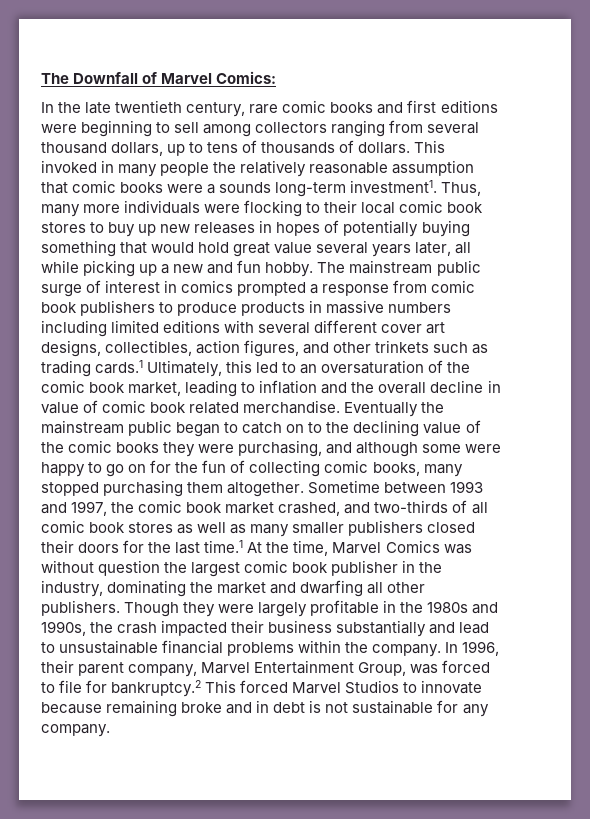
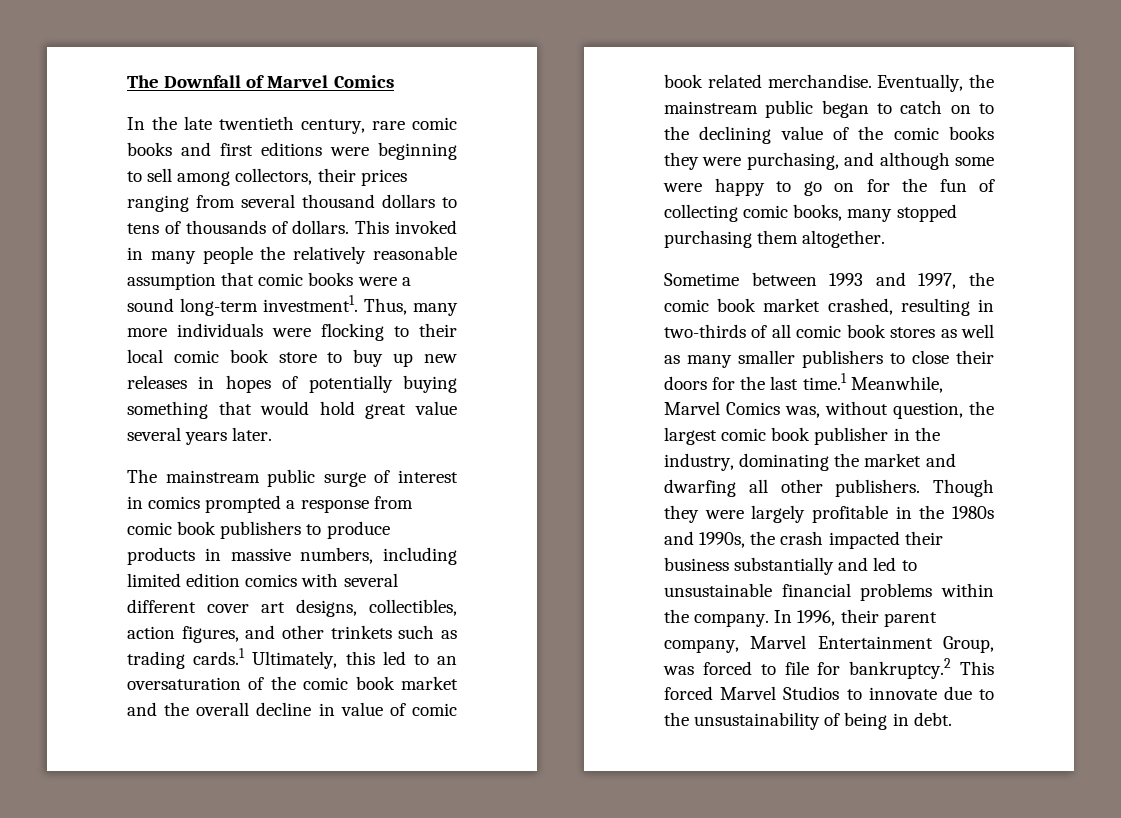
[216,71,277,84] Comics: -> [333,75,394,88] Comics
[255,122,328,133] collectors -> [235,168,407,186] collectors, their prices
[111,142,186,156] dollars, up -> [382,194,435,208] dollars
[219,182,272,193] sounds -> [127,298,174,312] sound
[41,222,86,233] stores -> [278,352,317,363] store
[415,242,472,256] [41,260,314,277] later, all while picking up a new and fun hobby. -> [232,427,273,441] later. //
[388,302,452,313] numbers -> [300,547,374,564] numbers,
[163,320,221,333] editions -> [186,573,298,587] edition comics
[128,380,318,397] market, leading to inflation -> [401,676,458,690] market
[344,402,419,417] Eventually -> [877,74,964,92] Eventually,
(305, 489) none -> (886, 239) //
[344,502,371,514] and -> [900,298,994,316] resulting in
[427,522,476,533] closed -> [890,350,949,364] to close
[247,540,472,556] [41,560,161,576] At the time, Marvel Comics was without question -> [850,376,943,393] [664,401,963,419] Meanwhile, Marvel Comics was, without question,
[459,622,490,634] lead -> [873,557,897,571] led
[41,700,489,717] [41,724,110,737] because remaining broke and in debt is not sustainable for any company. -> [943,686,994,700] [664,712,952,730] due to the unsustainability of being in debt.

